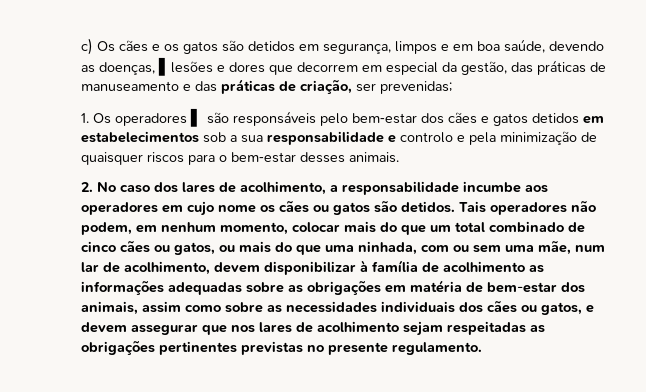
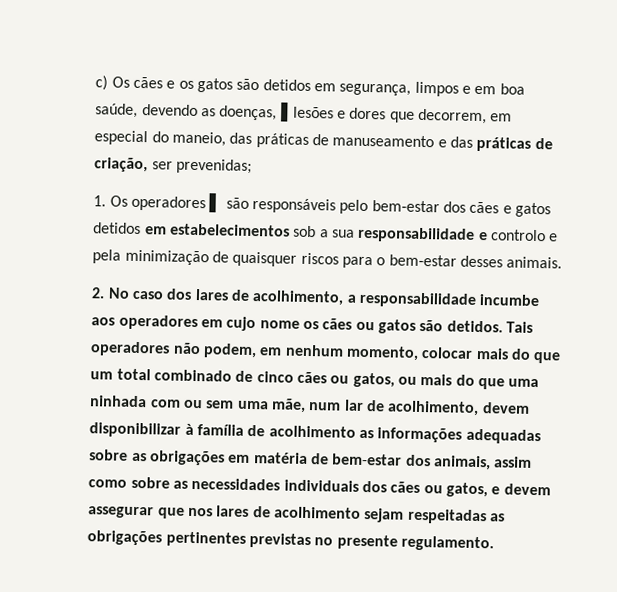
[296,62,358,72] decorrem -> [418,108,488,125] decorrem,
[441,61,507,75] da gestão, -> [151,131,227,147] do maneio,
[357,241,417,255] ninhada, -> [90,395,148,408] ninhada

